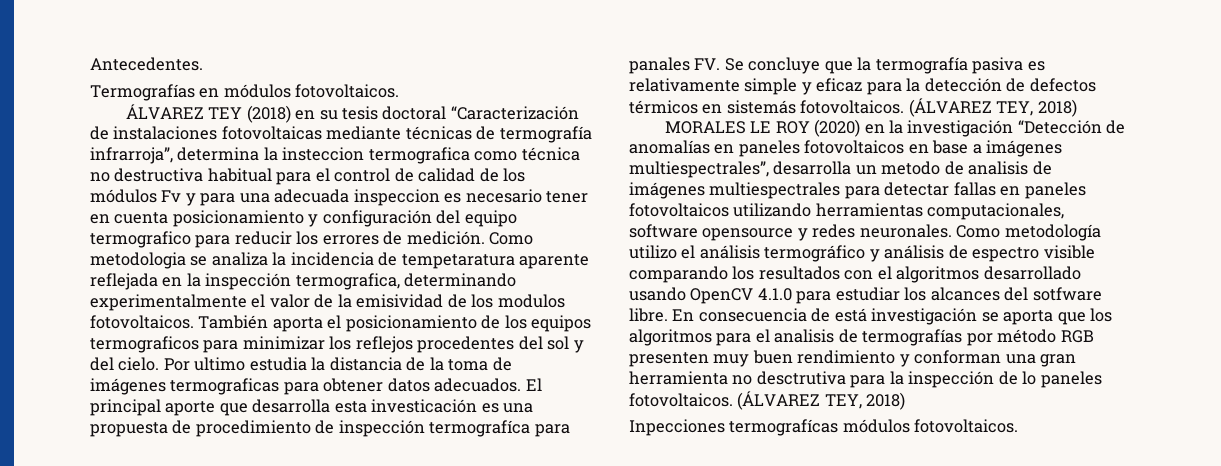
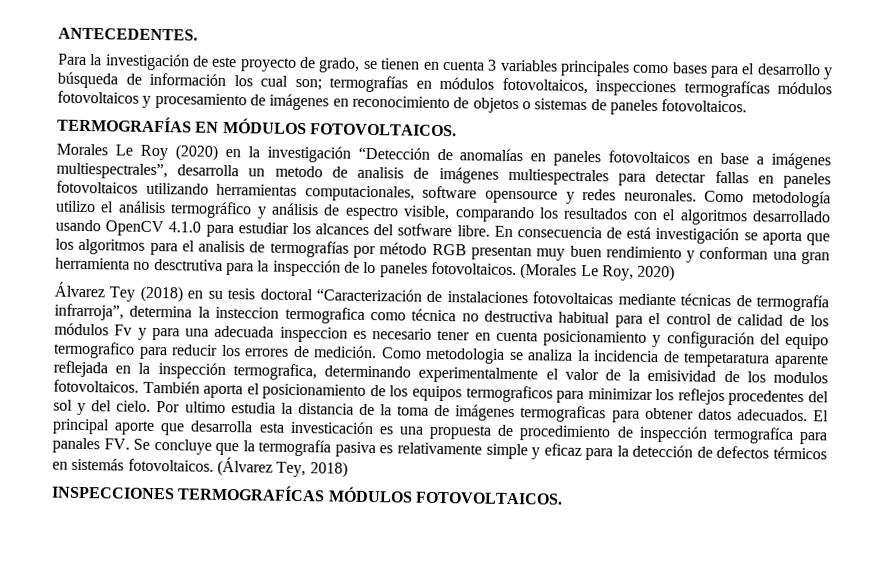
[90,57,203,71] [90,84,400,101] [125,104,243,119] Antecedentes. // Termografías en módulos fotovoltaicos. // ÁLVAREZ TEY -> [58,27,198,41] [58,53,834,80] [57,71,832,98] [57,90,748,116] [57,115,457,137] [56,143,831,170] [56,162,832,189] [56,180,832,208] [55,200,831,226] [55,219,830,246] [55,238,830,265] [55,257,676,282] [54,281,136,302] ANTECEDENTES. // Para la investigación de este proyecto de grado, se tienen en cuenta 3 variables principales como bases para el desarrollo y búsqueda de información los cual son; termografías en módulos fotovoltaicos, inspecciones termografícas módulos fotovoltaicos y procesamiento de imágenes en reconocimiento de objetos o sistemas de paneles fotovoltaicos. // TERMOGRAFÍAS EN MÓDULOS FOTOVOLTAICOS. // Morales Le Roy (2020) en la investigación “Detección de anomalías en paneles fotovoltaicos en base a imágenes multiespectrales”, desarrolla un metodo de analisis de imágenes multiespectrales para detectar fallas en paneles fotovoltaicos utilizando herramientas computacionales, software opensource y redes neuronales. Como metodología utilizo el análisis termográfico y análisis de espectro visible, comparando los resultados con el algoritmos desarrollado usando OpenCV 4.1.0 para estudiar los alcances del sotfware libre. En consecuencia de está investigación se aporta que los algoritmos para el analisis de termografías por método RGB presentan muy buen rendimiento y conforman una gran herramienta no desctrutiva para la inspección de lo paneles fotovoltaicos. (Morales Le Roy, 2020) // Álvarez Tey
[908,98,1077,117] [664,119,1126,137] [629,140,1063,157] [629,161,1052,178] [629,182,1086,199] [629,203,1065,220] [629,224,1101,241] [629,245,1095,262] [629,266,1081,283] [629,287,1102,304] [629,308,1113,325] [629,329,1094,346] [629,350,1077,367] [629,371,1102,388] [629,391,906,410] [629,419,1019,436] (ÁLVAREZ TEY, 2018) // MORALES LE ROY (2020) en la investigación “Detección de anomalías en paneles fotovoltaicos en base a imágenes multiespectrales”, desarrolla un metodo de analisis de imágenes multiespectrales para detectar fallas en paneles fotovoltaicos utilizando herramientas computacionales, software opensource y redes neuronales. Como metodología utilizo el análisis termográfico y análisis de espectro visible comparando los resultados con el algoritmos desarrollado usando OpenCV 4.1.0 para estudiar los alcances del sotfware libre. En consecuencia de está investigación se aporta que los algoritmos para el analisis de termografías por método RGB presenten muy buen rendimiento y conforman una gran herramienta no desctrutiva para la inspección de lo paneles fotovoltaicos. (ÁLVAREZ TEY, 2018) // Inpecciones termografícas módulos fotovoltaicos. -> [216,456,348,478] [51,484,563,505] (Álvarez Tey, 2018) // INSPECCIONES TERMOGRAFÍCAS MÓDULOS FOTOVOLTAICOS.

